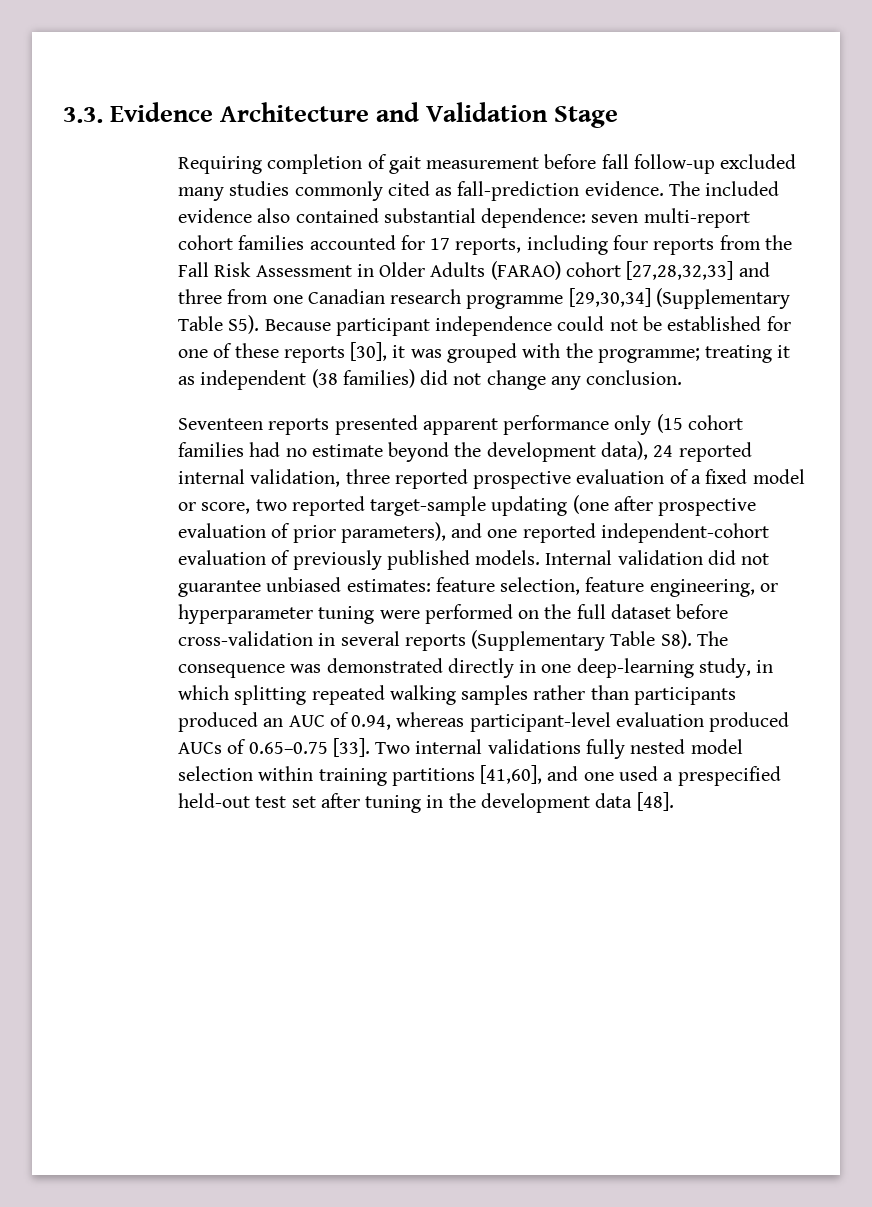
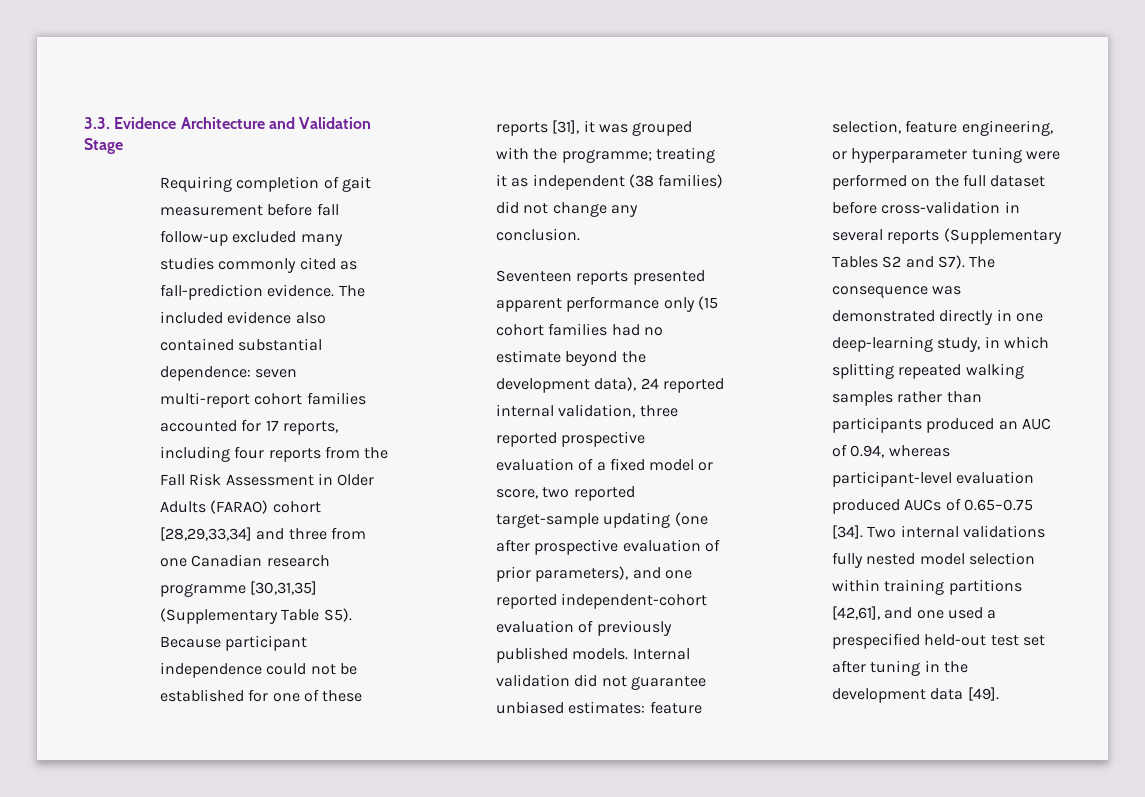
[626,261,734,280] [27,28,32,33] -> [159,527,252,541] [28,29,33,34]
[568,288,651,307] [29,30,34] -> [250,581,318,595] [30,31,35]
[350,342,388,361] [30], -> [552,120,580,134] [31],
[610,630,692,649] Table S8). -> [831,255,965,269] Tables S2 and S7).
[332,738,370,757] [33]. -> [831,525,863,539] [34].
[480,765,543,784] [41,60], -> [831,606,880,620] [42,61],
[636,792,674,811] [48]. -> [967,687,999,701] [49].

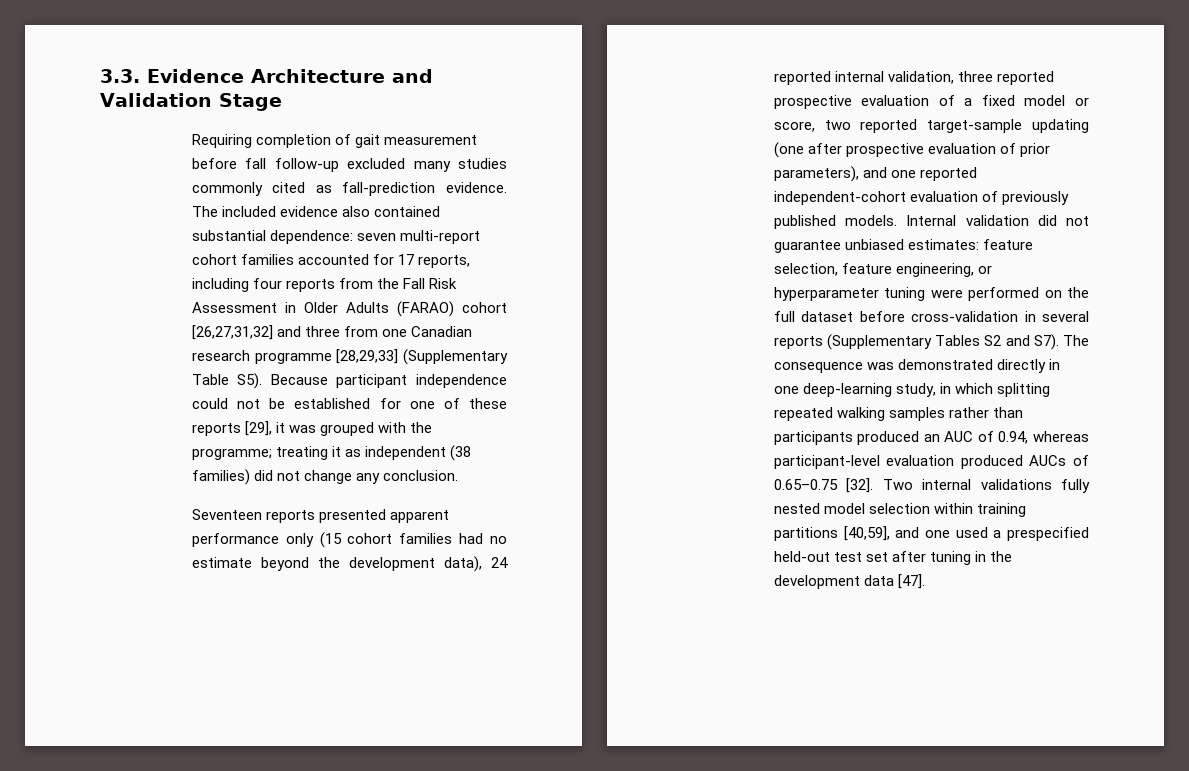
[159,527,252,541] [28,29,33,34] -> [191,325,273,340] [26,27,31,32]
[250,581,318,595] [30,31,35] -> [336,349,399,364] [28,29,33]
[552,120,580,134] [31], -> [245,421,273,436] [29],
[831,525,863,539] [34]. -> [846,478,874,493] [32].
[831,606,880,620] [42,61], -> [843,526,890,541] [40,59],
[967,687,999,701] [49]. -> [898,574,926,589] [47].

